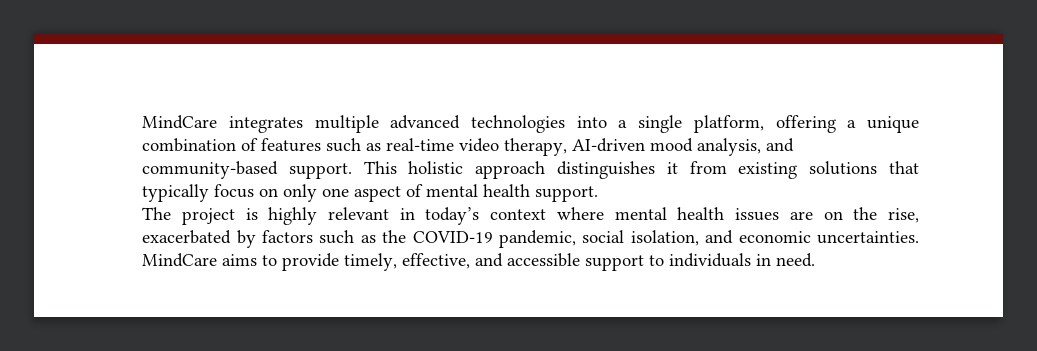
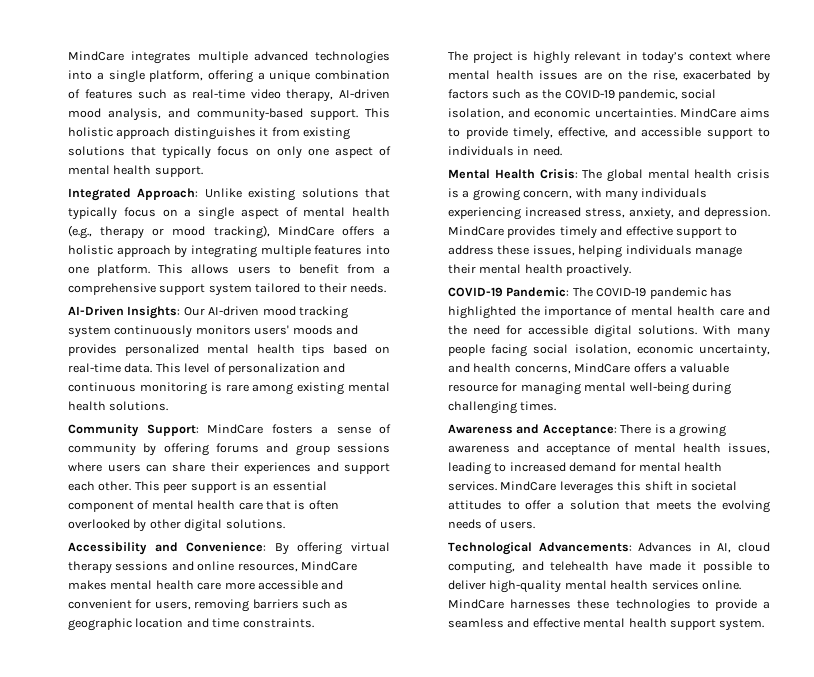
(599, 194) none -> [68,188,390,201] [68,207,390,220] [68,225,390,239] [68,245,390,258] [68,264,390,276] [68,283,387,296] [68,306,348,319] [68,325,358,338] [68,344,391,356] [68,363,346,375] [68,382,390,395] [68,401,169,411] [68,424,391,437] [68,443,390,456] [68,462,390,474] [68,481,327,493] [68,500,339,512] [68,519,285,532] [68,542,390,555] [68,561,357,574] [68,580,344,590] [68,599,349,612] [68,618,314,631] // Integrated Approach: Unlike existing solutions that typically focus on a single aspect of mental health (e.g., therapy or mood tracking), MindCare offers a holistic approach by integrating multiple features into one platform. This allows users to benefit from a comprehensive support system tailored to their needs. // AI-Driven Insights: Our AI-driven mood tracking system continuously monitors users' moods and provides personalized mental health tips based on real-time data. This level of personalization and continuous monitoring is rare among existing mental health solutions. // Community Support: MindCare fosters a sense of community by offering forums and group sessions where users can share their experiences and support each other. This peer support is an essential component of mental health care that is often overlooked by other digital solutions. // Accessibility and Convenience: By offering virtual therapy sessions and online resources, MindCare makes mental health care more accessible and convenient for users, removing barriers such as geographic location and time constraints.
(816, 260) none -> [448,169,770,182] [448,188,708,201] [448,207,770,220] [448,226,738,239] [448,245,742,258] [448,264,632,277] [448,287,732,299] [448,306,770,319] [448,325,770,338] [448,344,770,357] [448,363,730,374] [448,382,731,395] [448,401,557,414] [448,424,727,437] [448,443,770,455] [448,462,723,475] [448,481,738,494] [448,500,770,513] [448,519,535,529] [448,542,770,555] [448,561,770,574] [448,580,741,593] [448,599,770,612] [448,618,765,631] // Mental Health Crisis: The global mental health crisis is a growing concern, with many individuals experiencing increased stress, anxiety, and depression. MindCare provides timely and effective support to address these issues, helping individuals manage their mental health proactively. // COVID-19 Pandemic: The COVID-19 pandemic has highlighted the importance of mental health care and the need for accessible digital solutions. With many people facing social isolation, economic uncertainty, and health concerns, MindCare offers a valuable resource for managing mental well-being during challenging times. // Awareness and Acceptance: There is a growing awareness and acceptance of mental health issues, leading to increased demand for mental health services. MindCare leverages this shift in societal attitudes to offer a solution that meets the evolving needs of users. // Technological Advancements: Advances in AI, cloud computing, and telehealth have made it possible to deliver high-quality mental health services online. MindCare harnesses these technologies to provide a seamless and effective mental health support system.

